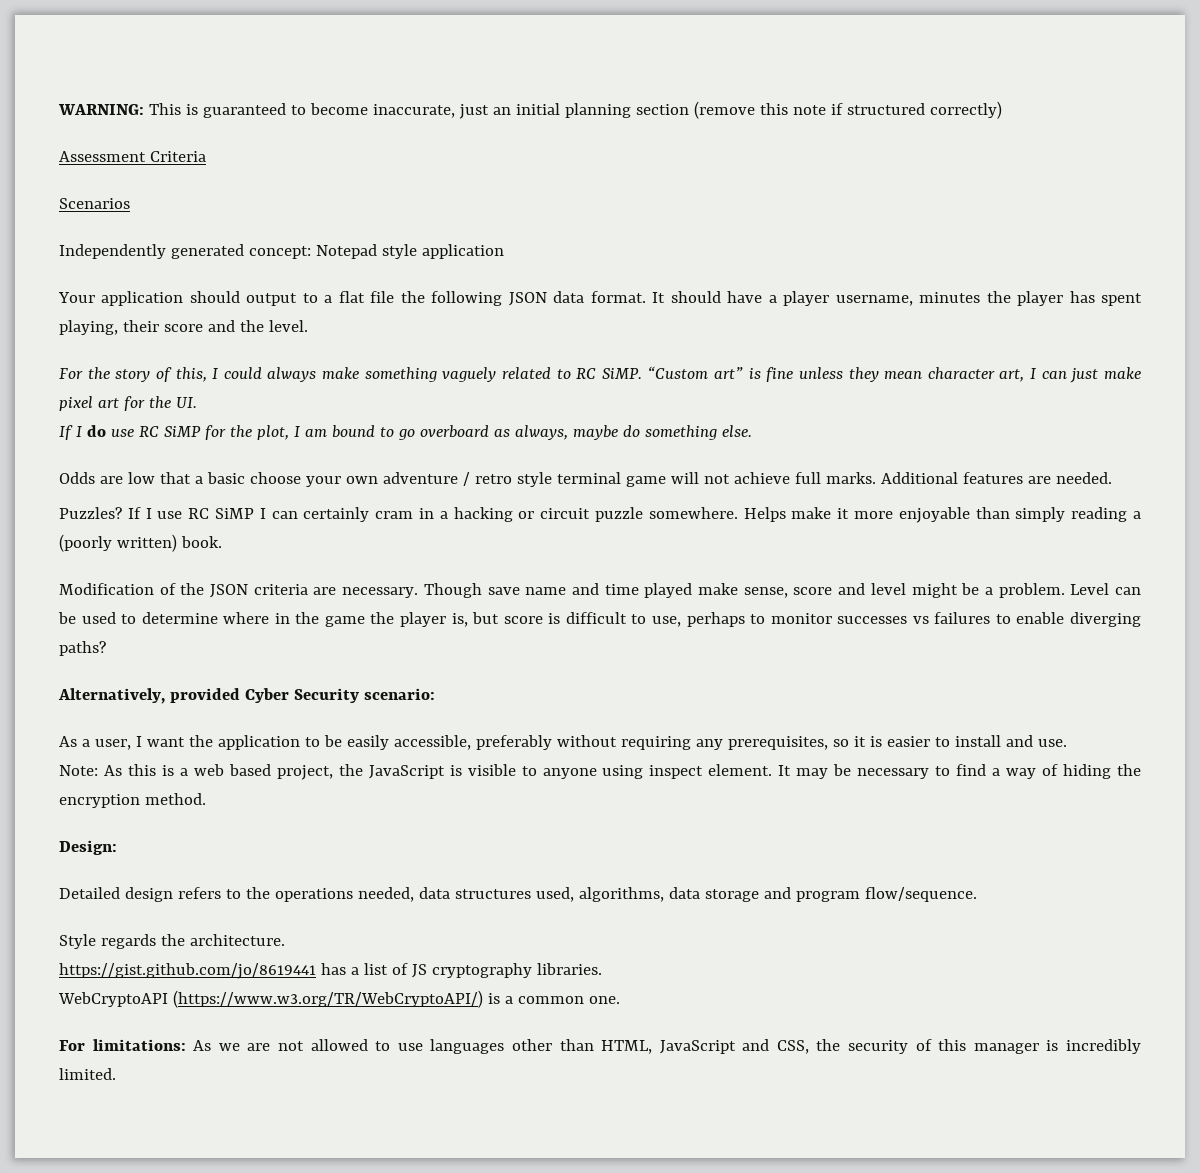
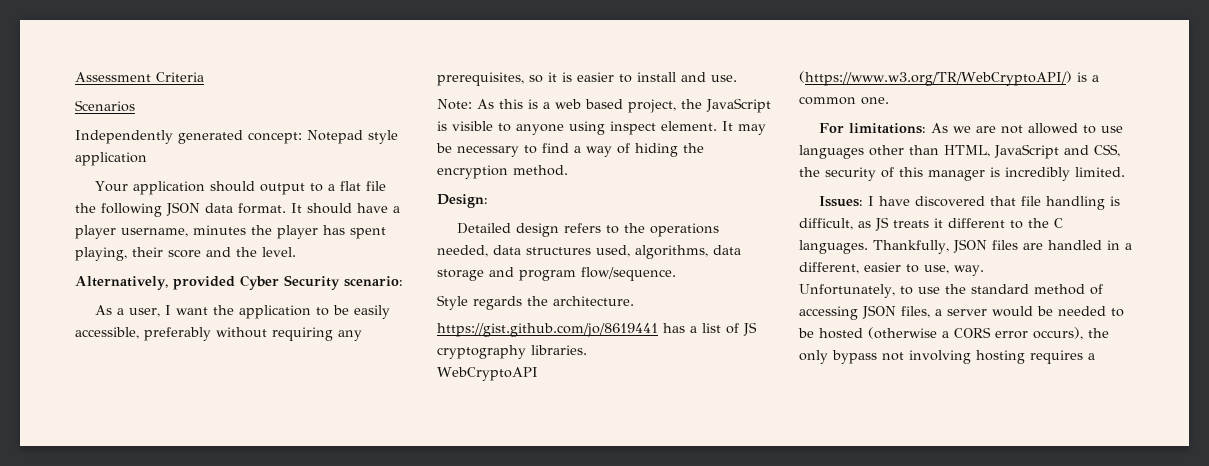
[58,101,1002,119] WARNING: This is guaranteed to become inaccurate, just an initial planning section (remove this note if structured correctly) // -> (75, 77) none
[59,366,1142,383] [59,396,197,411] [59,425,752,440] [59,472,1112,487] [59,507,1141,523] [59,534,222,552] [59,583,1141,598] [58,612,1141,627] [59,641,106,656] // For the story of this, I could always make something vaguely related to RC SiMP. “Custom art” is fine unless they mean character art, I can just make pixel art for the UI. // If I do use RC SiMP for the plot, I am bound to go overboard as always, maybe do something else. // Odds are low that a basic choose your own adventure / retro style terminal game will not achieve full marks. Additional features are needed. // Puzzles? If I use RC SiMP I can certainly cram in a hacking or circuit puzzle somewhere. Helps make it more enjoyable than simply reading a (poorly written) book. // Modification of the JSON criteria are necessary. Though save name and time played make sense, score and level might be a problem. Level can be used to determine where in the game the player is, but score is difficult to use, perhaps to monitor successes vs failures to enable diverging paths? -> (296, 252) none
(116, 1074) none -> [819,196,1121,210] [799,217,1063,231] [799,239,1132,254] [799,262,984,276] [799,284,1103,298] [799,305,1124,320] [798,327,1109,340] [799,350,1095,364] // Issues: I have discovered that file handling is difficult, as JS treats it different to the C languages. Thankfully, JSON files are handled in a different, easier to use, way. // Unfortunately, to use the standard method of accessing JSON files, a server would be needed to be hosted (otherwise a CORS error occurs), the only bypass not involving hosting requires a

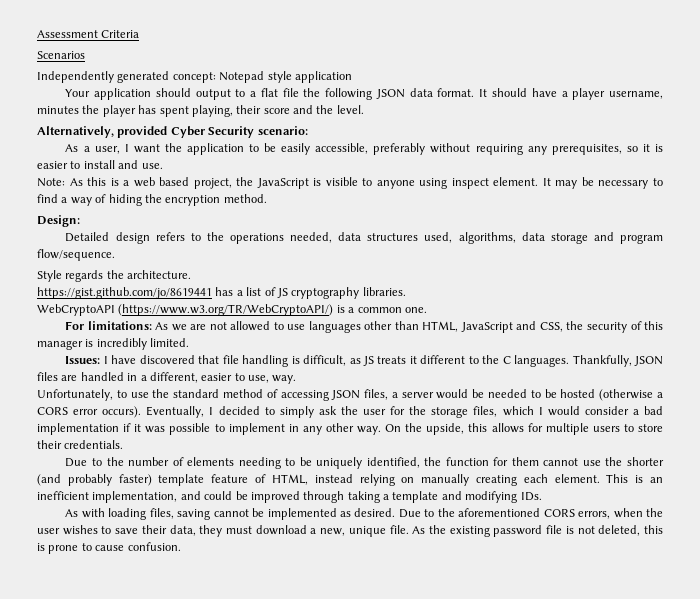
[1033,327,1109,340] [799,350,1095,364] occurs), the only bypass not involving hosting requires a -> [102,406,664,418] [37,423,664,435] [37,440,124,449] [65,457,664,469] [37,474,663,486] [37,491,542,503] [65,508,663,520] [37,525,663,537] [37,542,181,554] occurs). Eventually, I decided to simply ask the user for the storage files, which I would consider a bad implementation if it was possible to implement in any other way. On the upside, this allows for multiple users to store their credentials. // Due to the number of elements needing to be uniquely identified, the function for them cannot use the shorter (and probably faster) template feature of HTML, instead relying on manually creating each element. This is an inefficient implementation, and could be improved through taking a template and modifying IDs. // As with loading files, saving cannot be implemented as desired. Due to the aforementioned CORS errors, when the user wishes to save their data, they must download a new, unique file. As the existing password file is not deleted, this is prone to cause confusion.

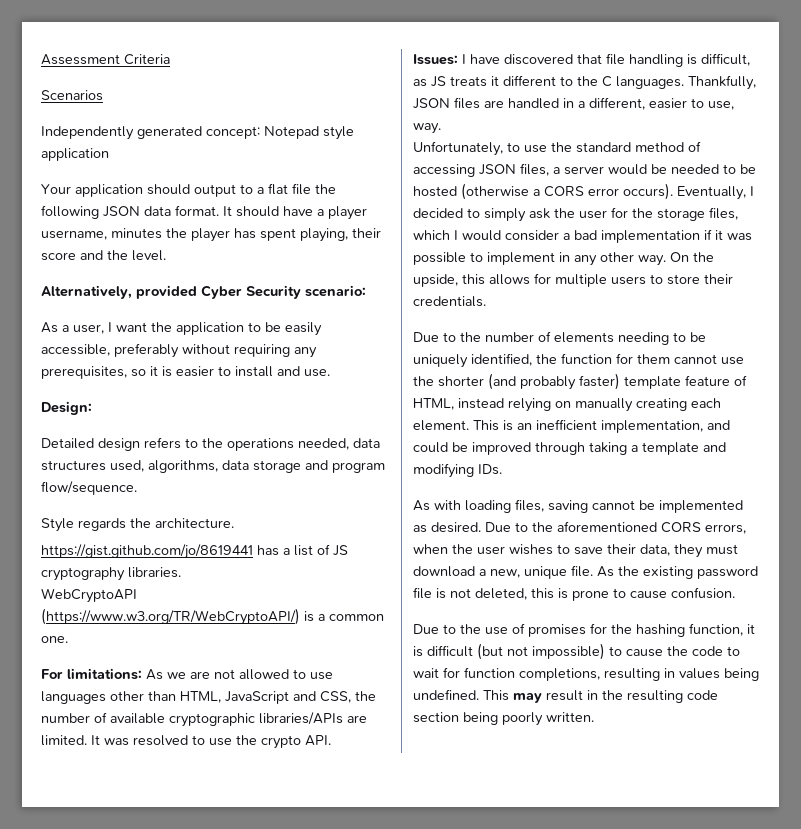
[37,177,663,189] [37,194,267,206] // Note: As this is a web based project, the JavaScript is visible to anyone using inspect element. It may be necessary to find a way of hiding the encryption method. -> (330, 373) none
[586,321,663,333] [37,338,190,350] security of this manager is incredibly limited. -> [41,712,367,727] [41,735,331,749] number of available cryptographic libraries/APIs are limited. It was resolved to use the crypto API.
(181, 546) none -> [413,623,755,637] [413,643,740,660] [413,667,759,681] [413,689,718,703] [413,712,594,726] // Due to the use of promises for the hashing function, it is difficult (but not impossible) to cause the code to wait for function completions, resulting in values being undefined. This may result in the resulting code section being poorly written.

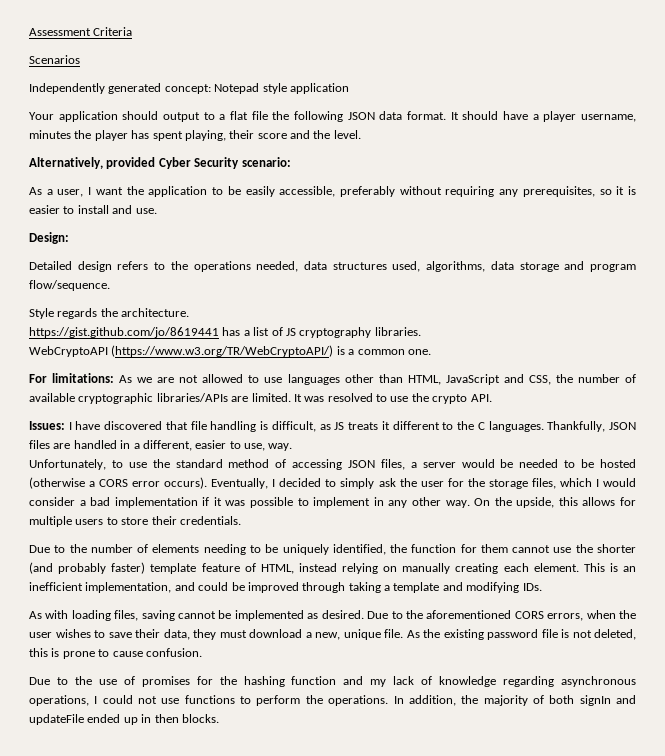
[689,623,755,636] [413,643,740,660] [413,667,759,681] [413,689,718,703] [413,712,594,726] function, it is difficult (but not impossible) to cause the code to wait for function completions, resulting in values being undefined. This may result in the resulting code section being poorly written. -> [291,676,636,687] [29,695,637,706] [29,714,219,725] function and my lack of knowledge regarding asynchronous operations, I could not use functions to perform the operations. In addition, the majority of both signIn and updateFile ended up in then blocks.

